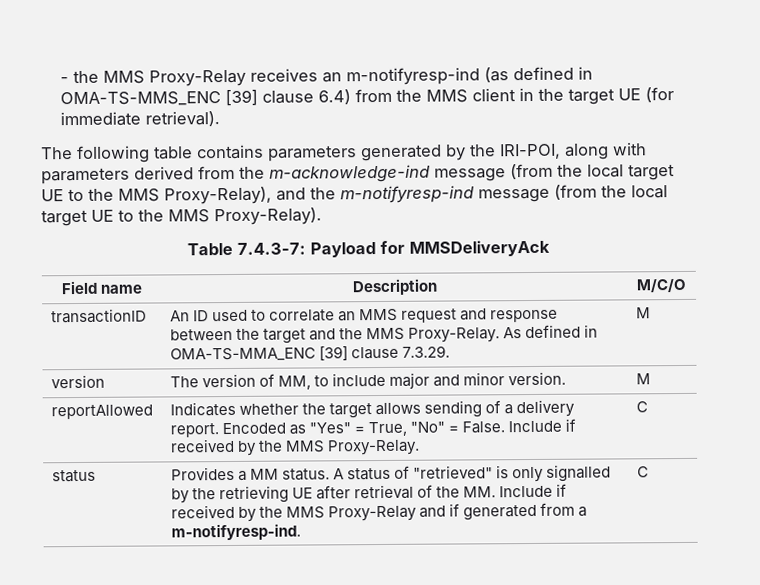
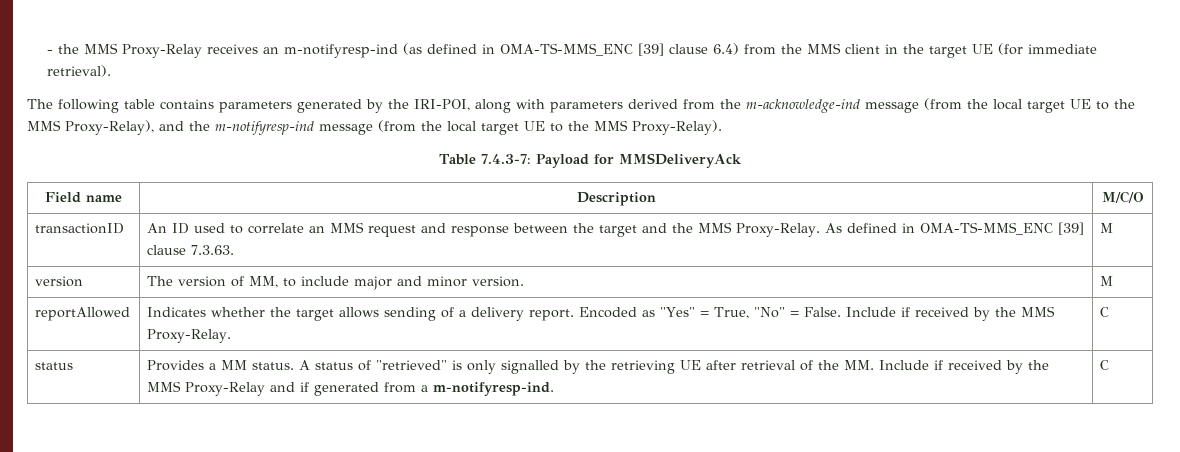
[169,345,451,362] OMA-TS-MMA_ENC [39] clause 7.3.29. -> [920,222,1085,235] [147,245,235,255] OMA-TS-MMS_ENC [39] clause 7.3.63.

